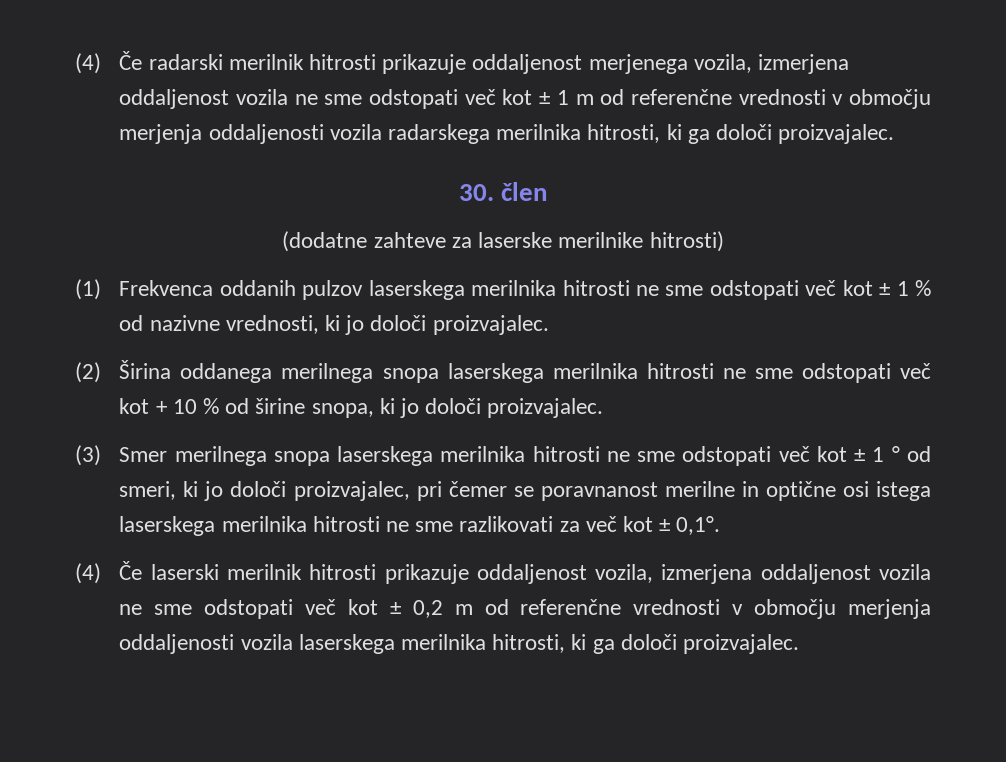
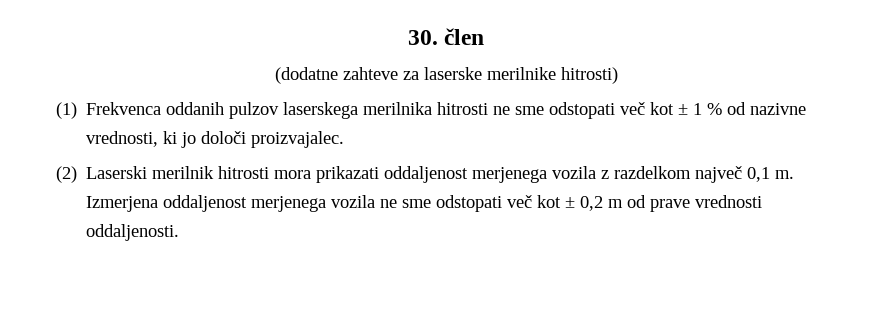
[75,51,849,74] [119,89,931,109] [119,124,895,144] (4) Če radarski merilnik hitrosti prikazuje oddaljenost merjenega vozila, izmerjena oddaljenost vozila ne sme odstopati več kot ± 1 m od referenčne vrednosti v območju merjenja oddaljenosti vozila radarskega merilnika hitrosti, ki ga določi proizvajalec. // -> (407, 37) none
[119,360,932,383] [119,398,604,418] [75,445,931,466] [119,481,932,501] [119,516,721,536] [75,561,871,584] Širina oddanega merilnega snopa laserskega merilnika hitrosti ne sme odstopati več kot + 10 % od širine snopa, ki jo določi proizvajalec. // (3) Smer merilnega snopa laserskega merilnika hitrosti ne sme odstopati več kot ± 1 ° od smeri, ki jo določi proizvajalec, pri čemer se poravnanost merilne in optične osi istega laserskega merilnika hitrosti ne sme razlikovati za več kot ± 0,1°. // (4) Če laserski merilnik hitrosti prikazuje oddaljenost vozila, izmerjena oddaljenost -> [86,166,795,183] [86,195,327,212] Laserski merilnik hitrosti mora prikazati oddaljenost merjenega vozila z razdelkom največ 0,1 m. Izmerjena oddaljenost merjenega
[520,599,931,619] [119,634,799,654] referenčne vrednosti v območju merjenja oddaljenosti vozila laserskega merilnika hitrosti, ki ga določi proizvajalec. -> [650,195,763,212] [86,224,180,241] prave vrednosti oddaljenosti.

